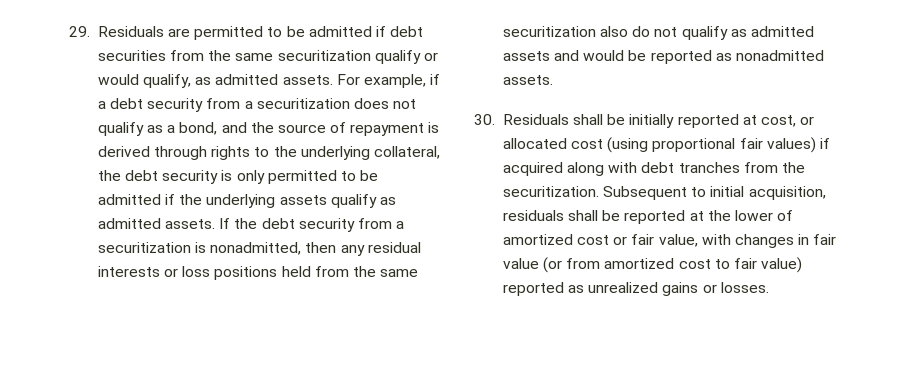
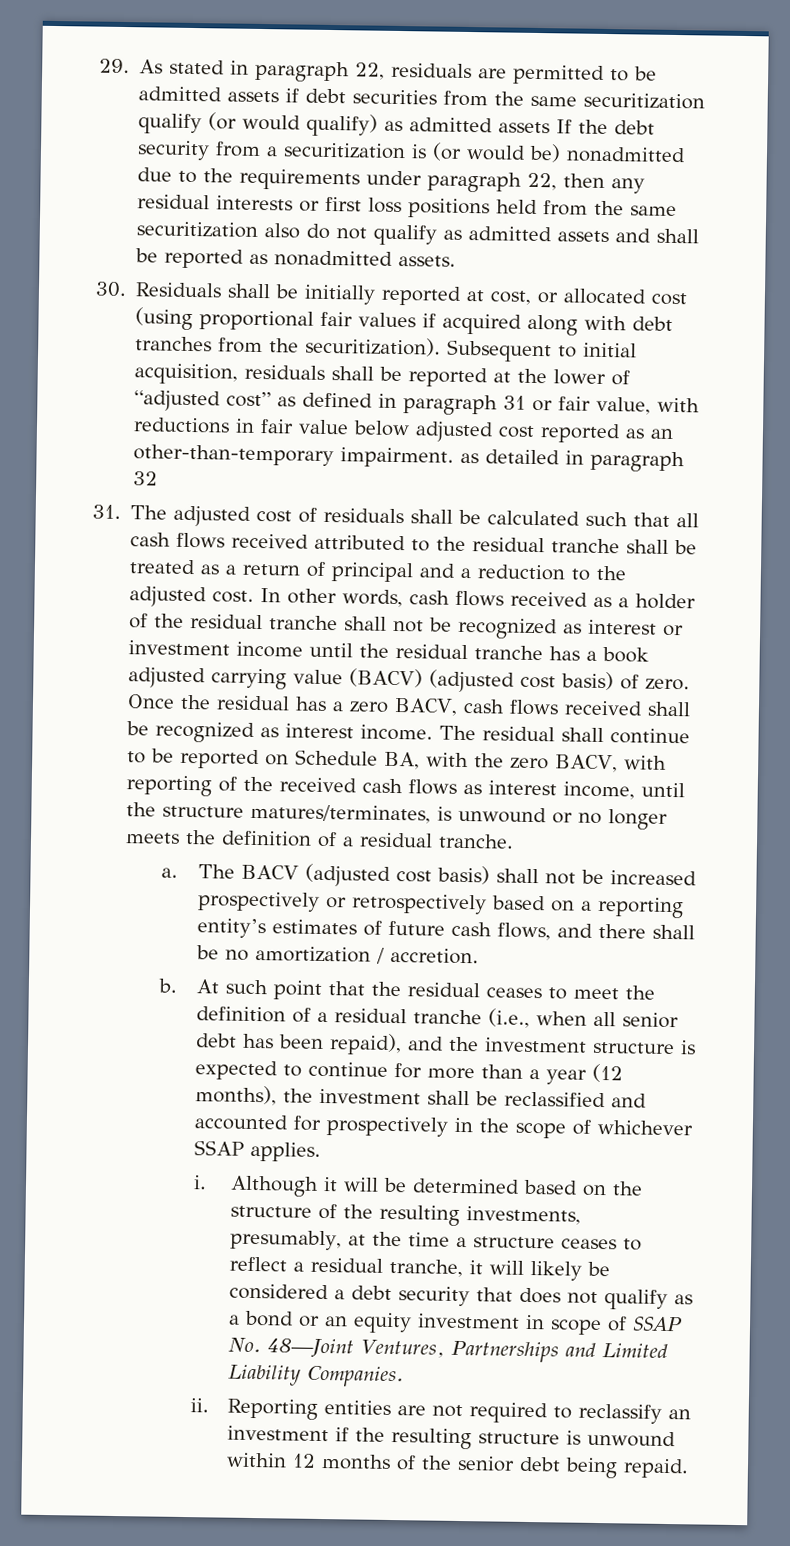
[97,26,164,37] Residuals -> [139,59,473,83] As stated in paragraph 22, residuals
(372, 31) none -> [227,90,280,103] assets
[423,52,438,61] [97,74,441,88] [97,98,417,112] [97,122,440,136] [97,146,440,160] [97,170,379,184] [97,194,396,208] [97,218,215,229] or would qualify, as admitted assets. For example, if a debt security from a securitization does not qualify as a bond, and the source of repayment is derived through rights to the underlying collateral, the debt security is only permitted to be admitted if the underlying assets qualify as admitted assets. -> [208,112,551,137] (or would qualify) as admitted assets
[210,242,302,255] nonadmitted, -> [432,142,687,164] [137,167,558,193] (or would be) nonadmitted due to the requirements under paragraph 22,
(178, 272) none -> [325,196,363,212] first
[583,50,625,61] would -> [656,228,700,244] shall
[766,137,816,153] values) -> [358,312,417,328] values
[502,186,599,197] securitization. -> [305,336,442,357] securitization).
[502,234,609,245] amortized cost -> [134,390,527,416] “adjusted cost” as defined in paragraph 31
[734,234,794,248] changes -> [133,417,231,434] reductions
[542,257,803,273] [502,282,769,296] (or from amortized cost to fair value) reported as unrealized gains or losses. -> [353,420,675,444] [133,444,686,473] [133,471,159,486] [92,504,700,528] [130,532,698,555] [129,559,628,583] [129,586,697,610] [129,613,685,640] [128,640,650,663] [128,667,691,693] [127,694,692,717] [126,721,691,745] [127,748,668,773] [126,775,686,800] [126,802,669,830] [125,829,515,849] [161,863,698,887] [197,891,685,919] [197,918,696,941] [196,945,480,965] [158,978,656,1000] [196,1006,680,1029] [196,1033,697,1056] [195,1060,624,1085] [195,1085,648,1108] [194,1114,694,1139] [194,1140,322,1162] [193,1175,644,1197] [230,1203,582,1226] [230,1229,643,1251] [229,1256,611,1281] [229,1283,694,1311] [228,1310,684,1336] [228,1337,669,1363] [228,1364,405,1388] [190,1398,692,1424] [227,1425,677,1450] [226,1452,690,1479] below adjusted cost reported as an other-than-temporary impairment. as detailed in paragraph 32 // 31. The adjusted cost of residuals shall be calculated such that all cash flows received attributed to the residual tranche shall be treated as a return of principal and a reduction to the adjusted cost. In other words, cash flows received as a holder of the residual tranche shall not be recognized as interest or investment income until the residual tranche has a book adjusted carrying value (BACV) (adjusted cost basis) of zero. Once the residual has a zero BACV, cash flows received shall be recognized as interest income. The residual shall continue to be reported on Schedule BA, with the zero BACV, with reporting of the received cash flows as interest income, until the structure matures/terminates, is unwound or no longer meets the definition of a residual tranche. // a. The BACV (adjusted cost basis) shall not be increased prospectively or retrospectively based on a reporting entity’s estimates of future cash flows, and there shall be no amortization / accretion. // b. At such point that the residual ceases to meet the definition of a residual tranche (i.e., when all senior debt has been repaid), and the investment structure is expected to continue for more than a year (12 months), the investment shall be reclassified and accounted for prospectively in the scope of whichever SSAP applies. // i. Although it will be determined based on the structure of the resulting investments, presumably, at the time a structure ceases to reflect a residual tranche, it will likely be considered a debt security that does not qualify as a bond or an equity investment in scope of SSAP No. 48—Joint Ventures, Partnerships and Limited Liability Companies. // ii. Reporting entities are not required to reclassify an investment if the resulting structure is unwound within 12 months of the senior debt being repaid.

